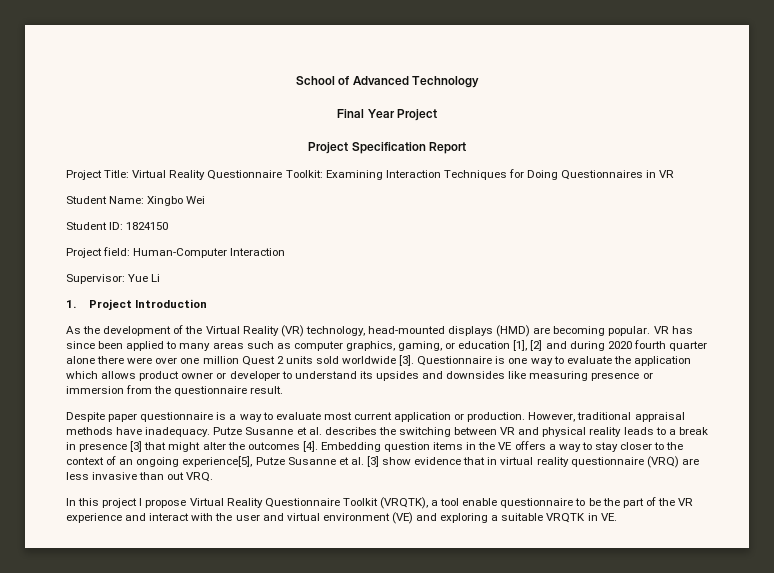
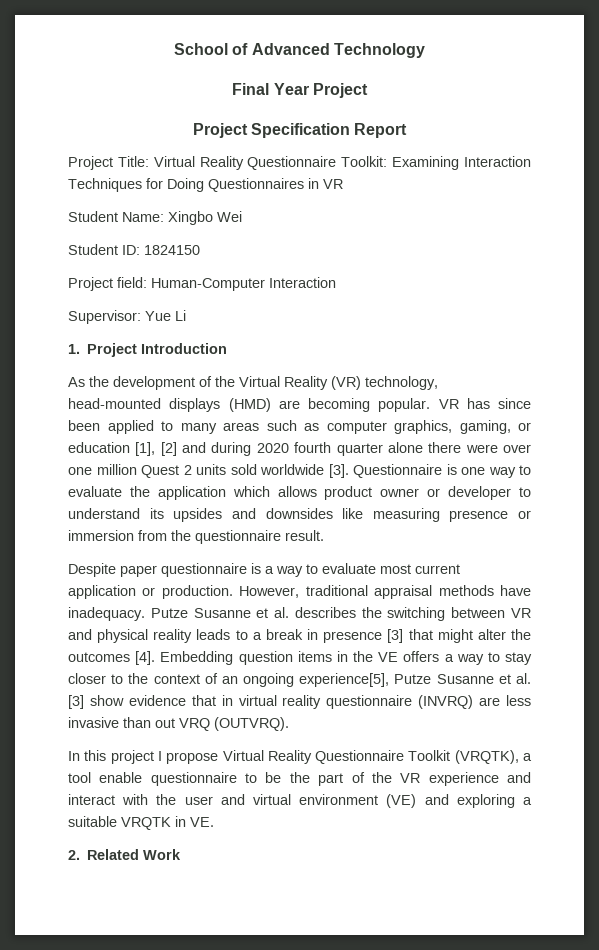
[646,456,679,468] (VRQ) -> [418,695,474,709] (INVRQ)
[186,472,214,482] VRQ. -> [179,717,289,731] VRQ (OUTVRQ).
(617, 517) none -> [68,849,182,860] // 2. Related Work

